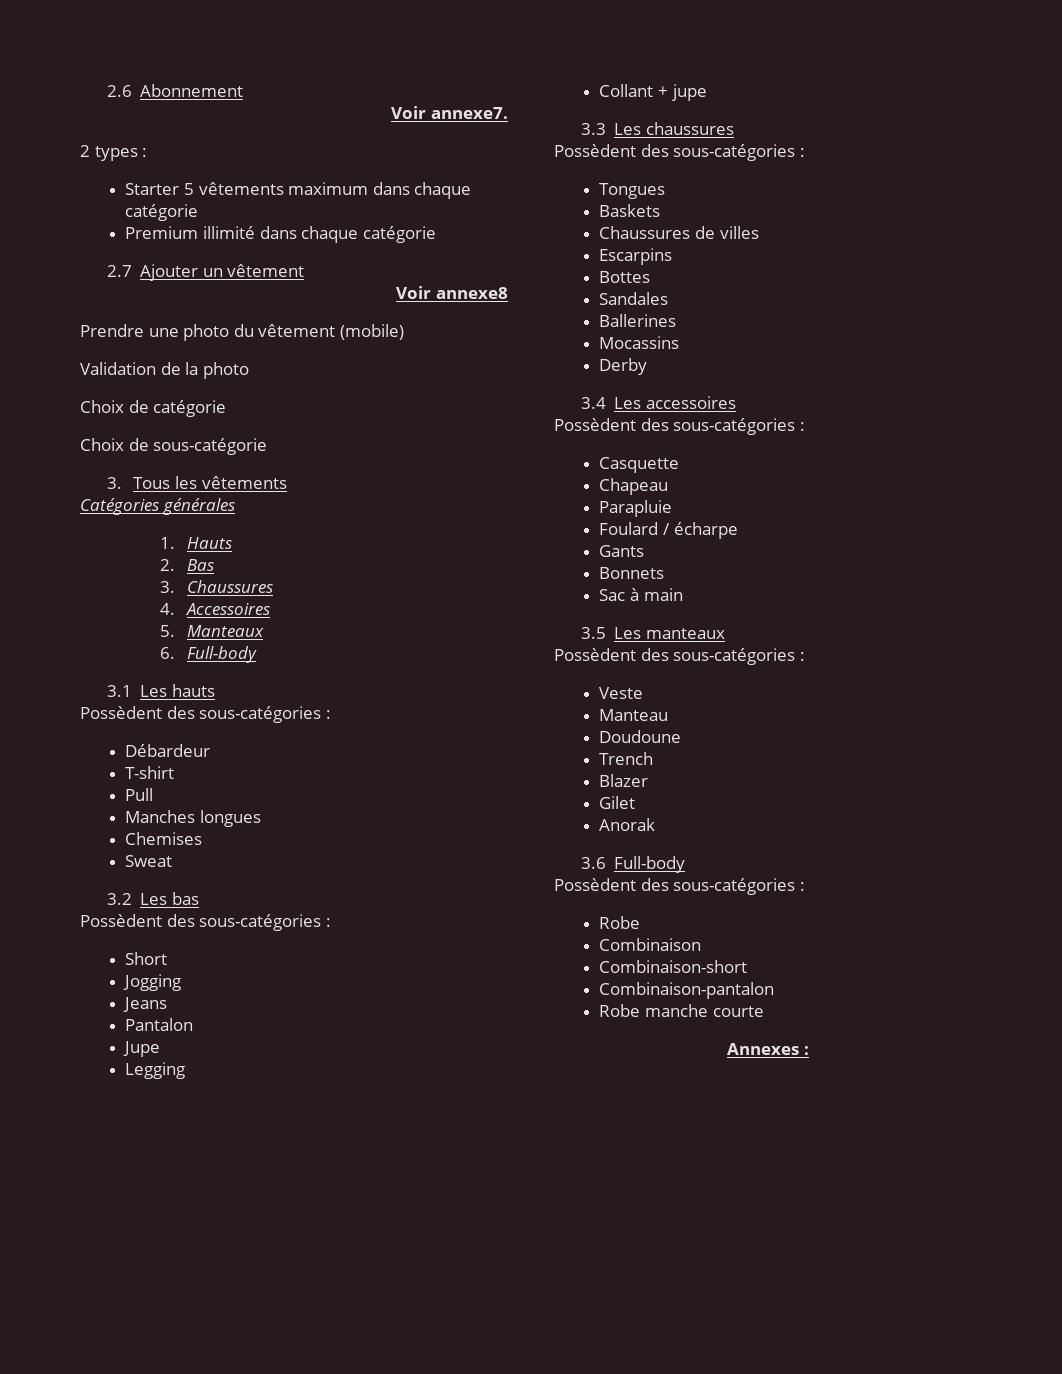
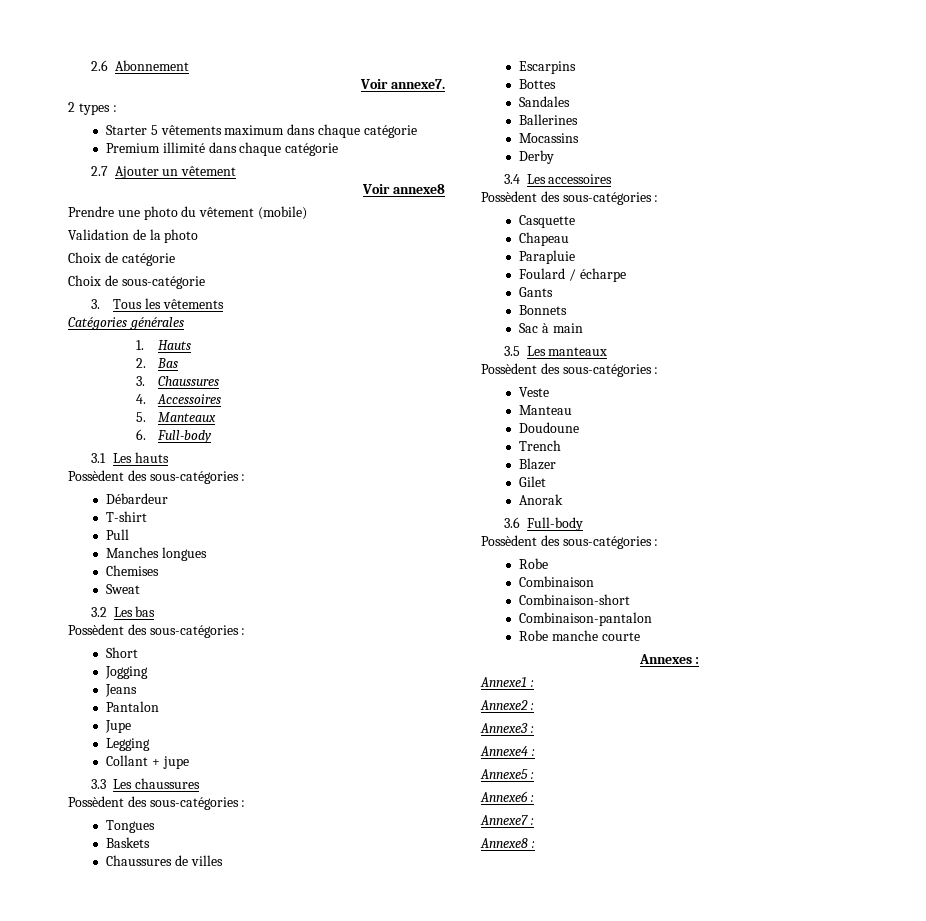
(809, 1050) none -> [480,677,534,687] [480,700,534,710] [480,723,534,733] [480,746,535,756] [480,769,534,779] [480,791,534,802] [480,815,534,825] [480,838,535,848] // Annexe1 : // Annexe2 : // Annexe3 : // Annexe4 : // Annexe5 : // Annexe6 : // Annexe7 : // Annexe8 :

